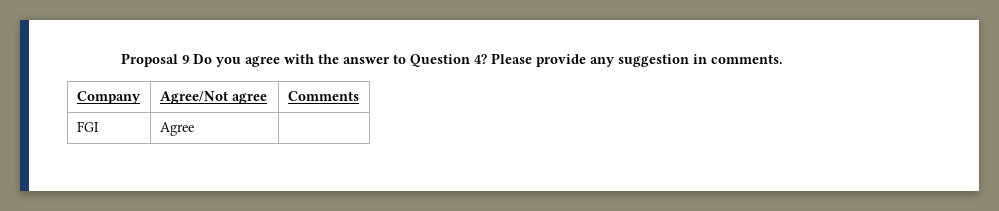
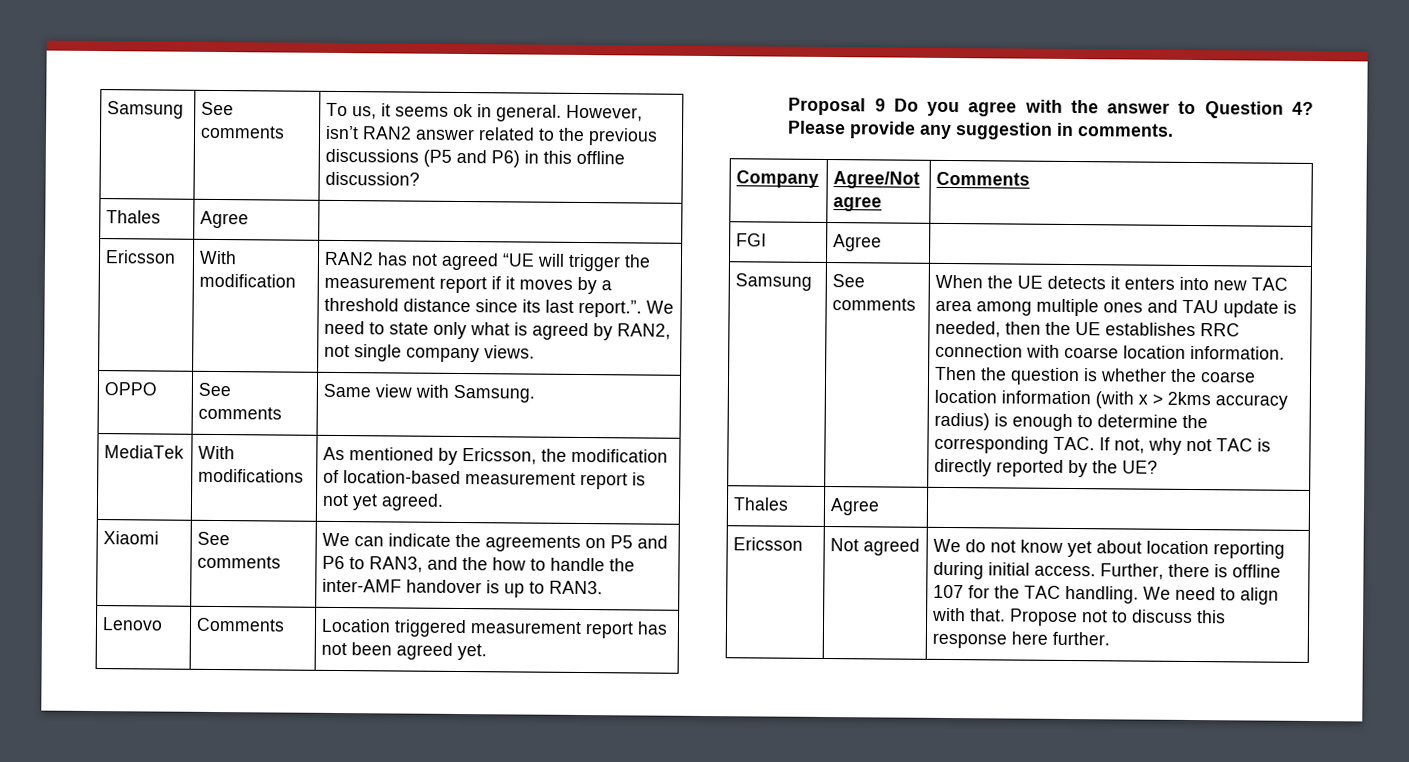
(120, 60) none -> [107,101,185,119] [201,101,235,116] [200,125,286,139] [326,102,644,122] [325,125,659,146] [325,148,626,168] [325,171,421,186] [106,210,162,224] [200,210,250,229] [105,250,177,264] [199,250,238,265] [199,273,297,288] [324,251,652,272] [324,275,613,295] [324,297,675,318] [324,320,672,341] [324,344,536,363] [104,382,158,396] [198,382,232,397] [198,406,283,420] [323,383,536,403] [104,445,185,459] [198,445,236,460] [198,468,305,483] [323,446,669,465] [323,469,647,490] [322,493,445,511] [103,531,160,545] [197,531,231,546] [197,555,282,569] [322,532,669,552] [322,555,636,573] [322,578,604,598] [102,617,164,631] [196,617,286,632] [321,618,669,639] [321,642,488,661] Samsung | See comments | To us, it seems ok in general. However, isn’t RAN2 answer related to the previous discussions (P5 and P6) in this offline discussion? // Thales | Agree | // Ericsson | With modification | RAN2 has not agreed “UE will trigger the measurement report if it moves by a threshold distance since its last report.”. We need to state only what is agreed by RAN2, not single company views. // OPPO | See comments | Same view with Samsung. // MediaTek | With modifications | As mentioned by Ericsson, the modification of location-based measurement report is not yet agreed. // Xiaomi | See comments | We can indicate the agreements on P5 and P6 to RAN3, and the how to handle the inter-AMF handover is up to RAN3. // Lenovo | Comments | Location triggered measurement report has not been agreed yet. //
(194, 129) none -> [735,273,813,291] [832,274,866,288] [832,298,917,311] [935,274,1289,291] [935,298,1298,318] [935,320,1241,338] [935,343,1286,360] [935,366,1257,386] [934,389,1289,410] [934,412,1209,432] [934,435,1272,455] [934,458,1159,478] [733,497,790,511] [830,498,881,516] [733,537,804,551] [830,538,921,556] [933,538,1286,559] [933,561,1282,580] [933,584,1280,605] [932,607,1227,627] [932,631,1111,649] // Samsung | See comments | When the UE detects it enters into new TAC area among multiple ones and TAU update is needed, then the UE establishes RRC connection with coarse location information. Then the question is whether the coarse location information (with x > 2kms accuracy radius) is enough to determine the corresponding TAC. If not, why not TAC is directly reported by the UE? // Thales | Agree | // Ericsson | Not agreed | We do not know yet about location reporting during initial access. Further, there is offline 107 for the TAC handling. We need to align with that. Propose not to discuss this response here further.

